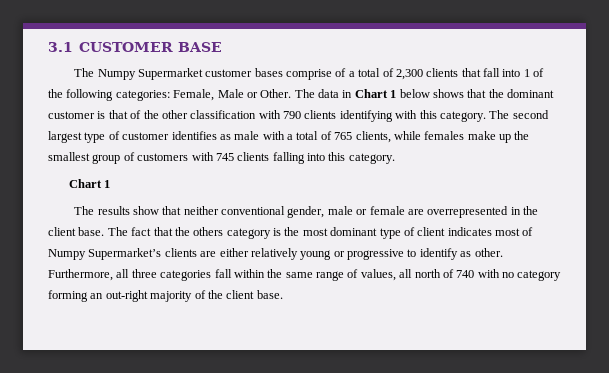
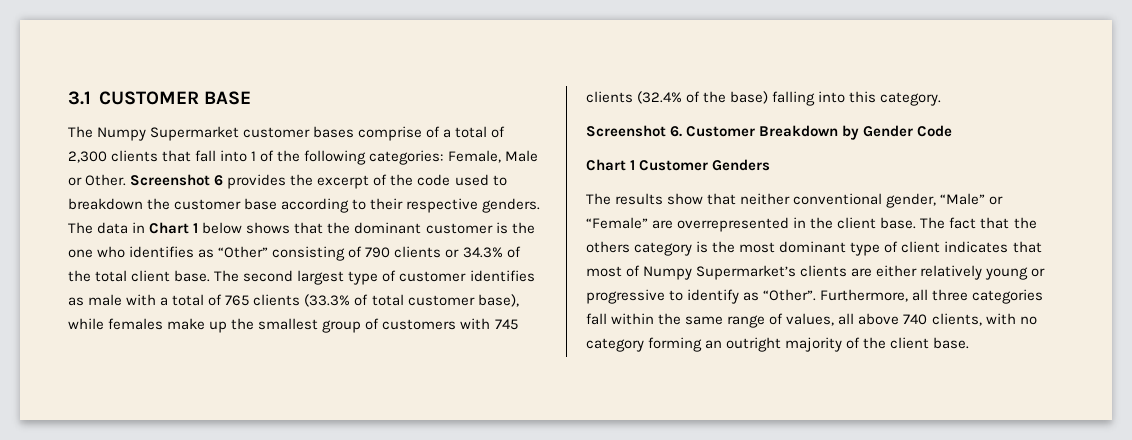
(292, 93) none -> [130,174,507,189] [68,198,541,213] Screenshot 6 provides the excerpt of the code used to breakdown the customer base according to their respective genders.
[108,110,486,122] that of the other classification with 790 clients identifying with this category. -> [511,222,535,234] [68,246,521,261] [68,270,211,282] the one who identifies as “Other” consisting of 790 clients or 34.3% of the total client base.
[355,131,391,143] clients, -> [253,294,519,307] clients (33.3% of total customer base),
(270, 156) none -> [637,91,769,104] (32.4% of the base)
[68,179,110,188] // Chart 1 -> [586,125,953,140] [586,159,771,171] // Screenshot 6. Customer Breakdown by Gender Code // Chart 1 Customer Genders
[327,206,405,215] male or female -> [940,193,1004,205] [586,217,648,229] “Male” or “Female”
(492, 231) none -> [1012,241,1042,253] that
[474,248,503,257] other. -> [763,289,817,301] “Other”.
[414,269,475,278] north of 740 -> [858,313,982,326] above 740 clients,
[105,290,148,302] out-right -> [726,337,782,352] outright

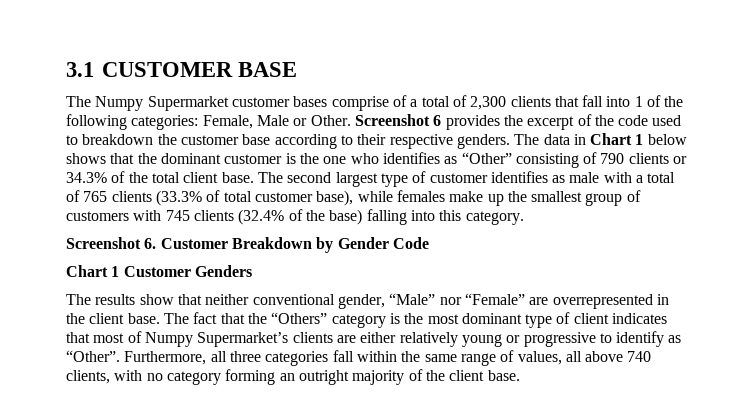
[989,196,1004,205] or -> [439,297,462,305] nor
[586,241,630,253] others -> [271,312,328,324] “Others”

